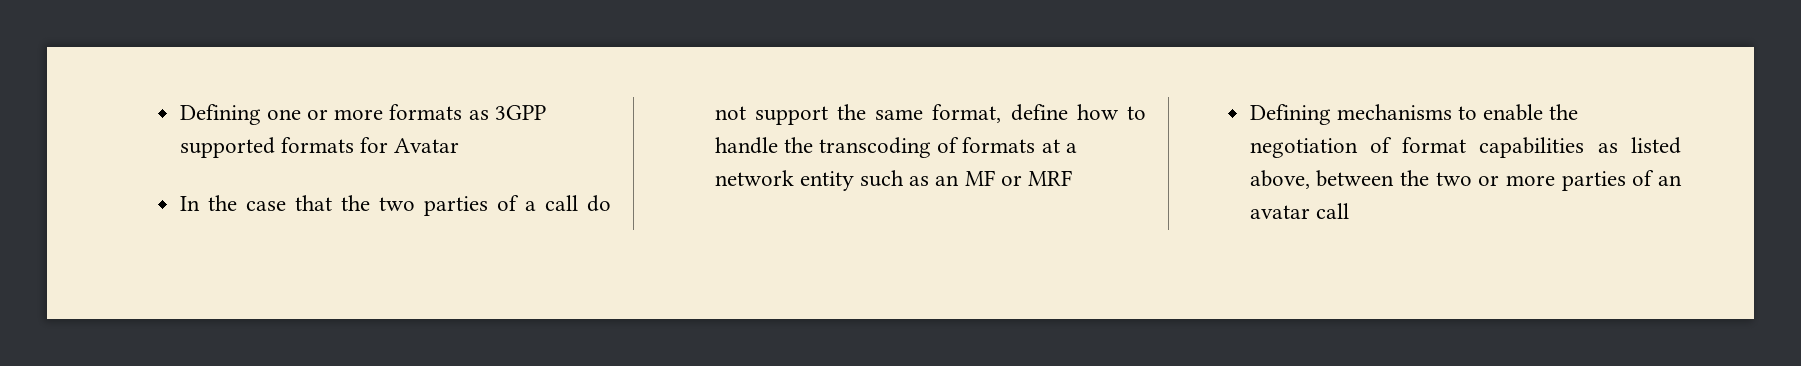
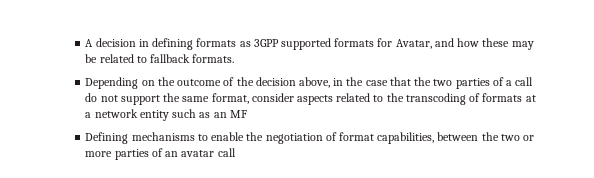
[179,104,384,125] Defining one or more -> [85,38,194,50] A decision in defining
[394,138,460,153] [179,196,200,211] Avatar // In -> [395,38,534,50] [85,54,235,63] [85,77,344,89] Avatar, and how these may be related to fallback formats. // Depending on the outcome of the decision above, in
[1010,104,1146,121] [714,137,778,154] define how to handle -> [251,93,384,105] consider aspects related to
[1000,170,1073,186] or MRF -> (247, 114) none
[1479,137,1681,158] [1249,170,1310,189] capabilities as listed above, -> [377,132,435,144] capabilities,

